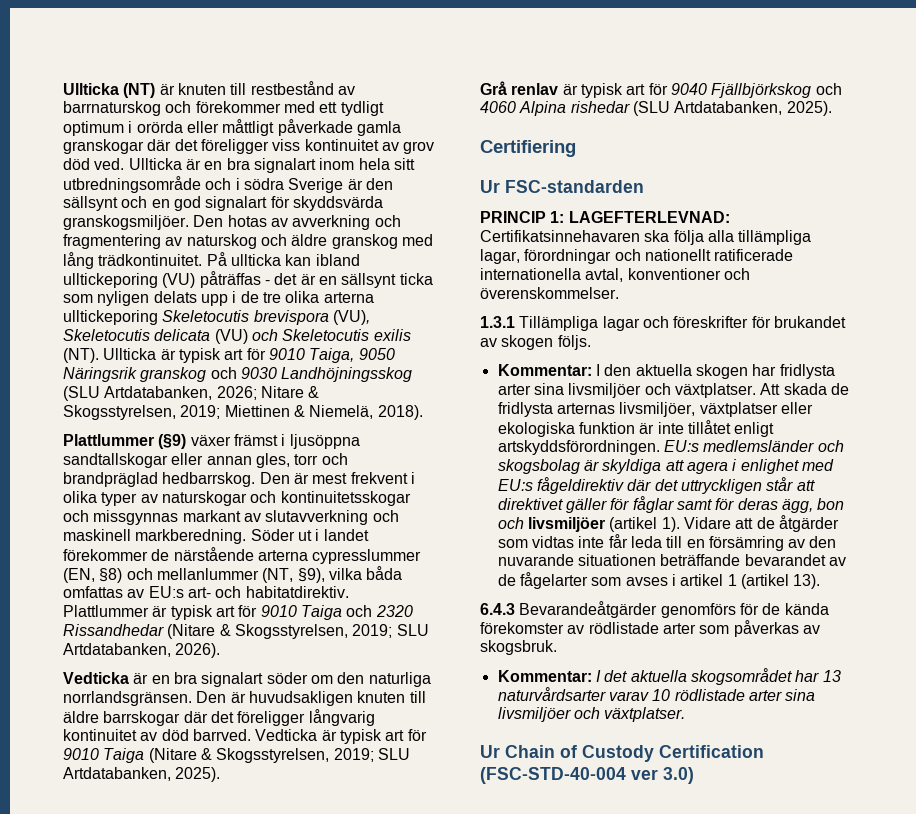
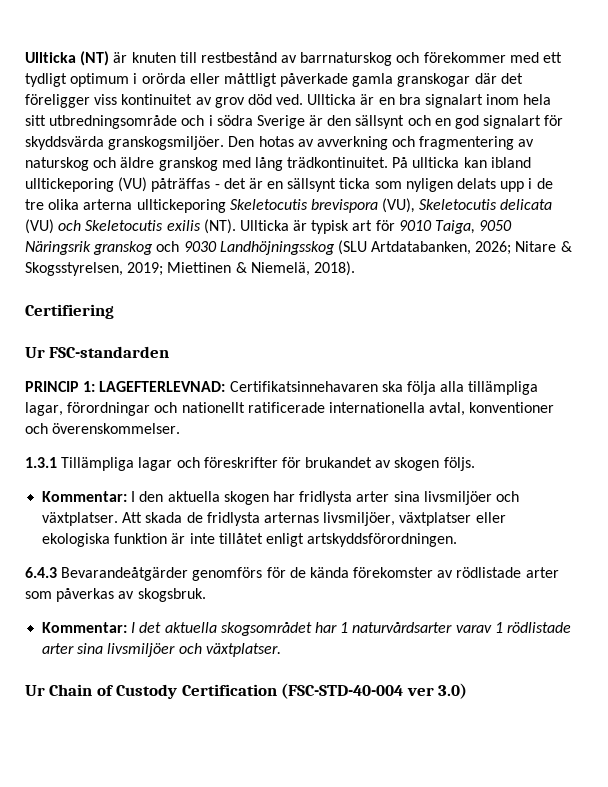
[63,434,360,449] [63,453,348,468] [63,472,415,487] [63,491,411,506] [63,510,399,525] [63,529,369,544] [63,547,422,564] [63,566,403,583] [63,586,349,598] [63,605,413,620] [63,624,429,639] [63,643,221,658] [63,672,431,687] [63,691,426,706] [63,709,375,726] [63,729,427,744] [63,748,410,763] [63,767,221,782] [480,81,842,98] [480,101,832,116] // Plattlummer (§9) växer främst i ljusöppna sandtallskogar eller annan gles, torr och brandpräglad hedbarrskog. Den är mest frekvent i olika typer av naturskogar och kontinuitetsskogar och missgynnas markant av slutavverkning och maskinell markberedning. Söder ut i landet förekommer de närstående arterna cypresslummer (EN, §8) och mellanlummer (NT, §9), vilka båda omfattas av EU:s art- och habitatdirektiv. Plattlummer är typisk art för 9010 Taiga och 2320 Rissandhedar (Nitare & Skogsstyrelsen, 2019; SLU Artdatabanken, 2026). // Vedticka är en bra signalart söder om den naturliga norrlandsgränsen. Den är huvudsakligen knuten till äldre barrskogar där det föreligger långvarig kontinuitet av död barrved. Vedticka är typisk art för 9010 Taiga (Nitare & Skogsstyrelsen, 2019; SLU Artdatabanken, 2025). // Grå renlav är typisk art för 9040 Fjällbjörkskog och 4060 Alpina rishedar (SLU Artdatabanken, 2025). -> (355, 268) none
[663,440,844,452] [497,459,834,474] [497,477,815,494] [497,496,845,513] [497,515,839,532] [497,534,837,551] [497,554,846,566] [497,572,821,589] EU:s medlemsländer och skogsbolag är skyldiga att agera i enlighet med EU:s fågeldirektiv där det uttryckligen står att direktivet gäller för fåglar samt för deras ägg, bon och livsmiljöer (artikel 1). Vidare att de åtgärder som vidtas inte får leda till en försämring av den nuvarande situationen beträffande bevarandet av de fågelarter som avses i artikel 1 (artikel 13). -> (458, 540) none
[822,670,841,682] 13 -> [340,622,349,633] 1
[652,689,671,701] 10 -> [494,622,503,633] 1

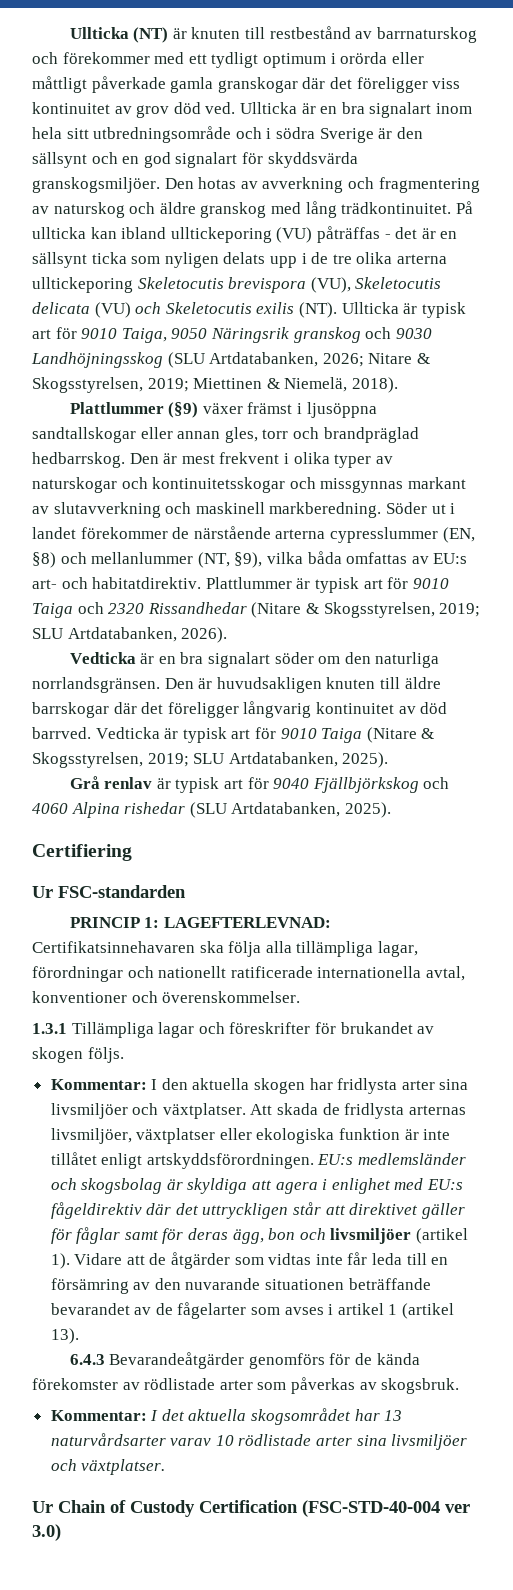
(355, 268) none -> [69,402,377,418] [32,427,419,443] [32,452,393,468] [32,477,466,493] [32,502,456,518] [32,526,475,543] [32,551,468,568] [32,577,449,593] [32,602,481,618] [32,627,228,643] [69,652,440,668] [32,677,441,693] [32,701,448,718] [32,727,435,743] [32,752,389,768] [69,776,450,793] [32,802,391,818] // Plattlummer (§9) växer främst i ljusöppna sandtallskogar eller annan gles, torr och brandpräglad hedbarrskog. Den är mest frekvent i olika typer av naturskogar och kontinuitetsskogar och missgynnas markant av slutavverkning och maskinell markberedning. Söder ut i landet förekommer de närstående arterna cypresslummer (EN, §8) och mellanlummer (NT, §9), vilka båda omfattas av EU:s art- och habitatdirektiv. Plattlummer är typisk art för 9010 Taiga och 2320 Rissandhedar (Nitare & Skogsstyrelsen, 2019; SLU Artdatabanken, 2026). // Vedticka är en bra signalart söder om den naturliga norrlandsgränsen. Den är huvudsakligen knuten till äldre barrskogar där det föreligger långvarig kontinuitet av död barrved. Vedticka är typisk art för 9010 Taiga (Nitare & Skogsstyrelsen, 2019; SLU Artdatabanken, 2025). // Grå renlav är typisk art för 9040 Fjällbjörkskog och 4060 Alpina rishedar (SLU Artdatabanken, 2025).
(458, 540) none -> [317,1153,467,1165] [50,1178,464,1194] [50,1202,465,1219] [50,1227,469,1244] [50,1252,449,1269] [50,1278,431,1294] [50,1302,455,1319] [50,1328,79,1344] EU:s medlemsländer och skogsbolag är skyldiga att agera i enlighet med EU:s fågeldirektiv där det uttryckligen står att direktivet gäller för fåglar samt för deras ägg, bon och livsmiljöer (artikel 1). Vidare att de åtgärder som vidtas inte får leda till en försämring av den nuvarande situationen beträffande bevarandet av de fågelarter som avses i artikel 1 (artikel 13).
[340,622,349,633] 1 -> [384,1410,403,1421] 13
[494,622,503,633] 1 -> [215,1435,234,1446] 10

